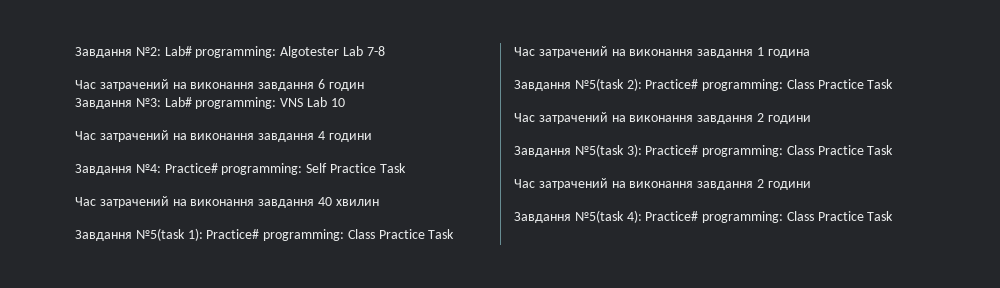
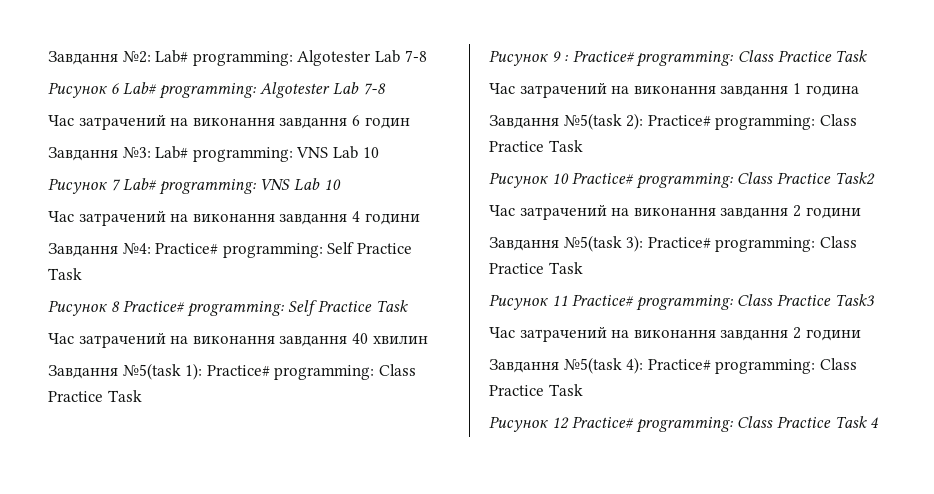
(385, 51) none -> [48,82,386,99] // Рисунок 6 Lab# programming: Algotester Lab 7-8
(345, 102) none -> [48,178,341,195] // Рисунок 7 Lab# programming: VNS Lab 10
(406, 168) none -> [48,300,408,317] // Рисунок 8 Practice# programming: Self Practice Task
(455, 234) none -> [489,50,868,67] // Рисунок 9 : Practice# programming: Class Practice Task
(894, 84) none -> [489,172,875,189] // Рисунок 10 Practice# programming: Class Practice Task2
(894, 150) none -> [489,294,875,311] // Рисунок 11 Practice# programming: Class Practice Task3
(894, 216) none -> [489,416,880,433] // Рисунок 12 Practice# programming: Class Practice Task 4

